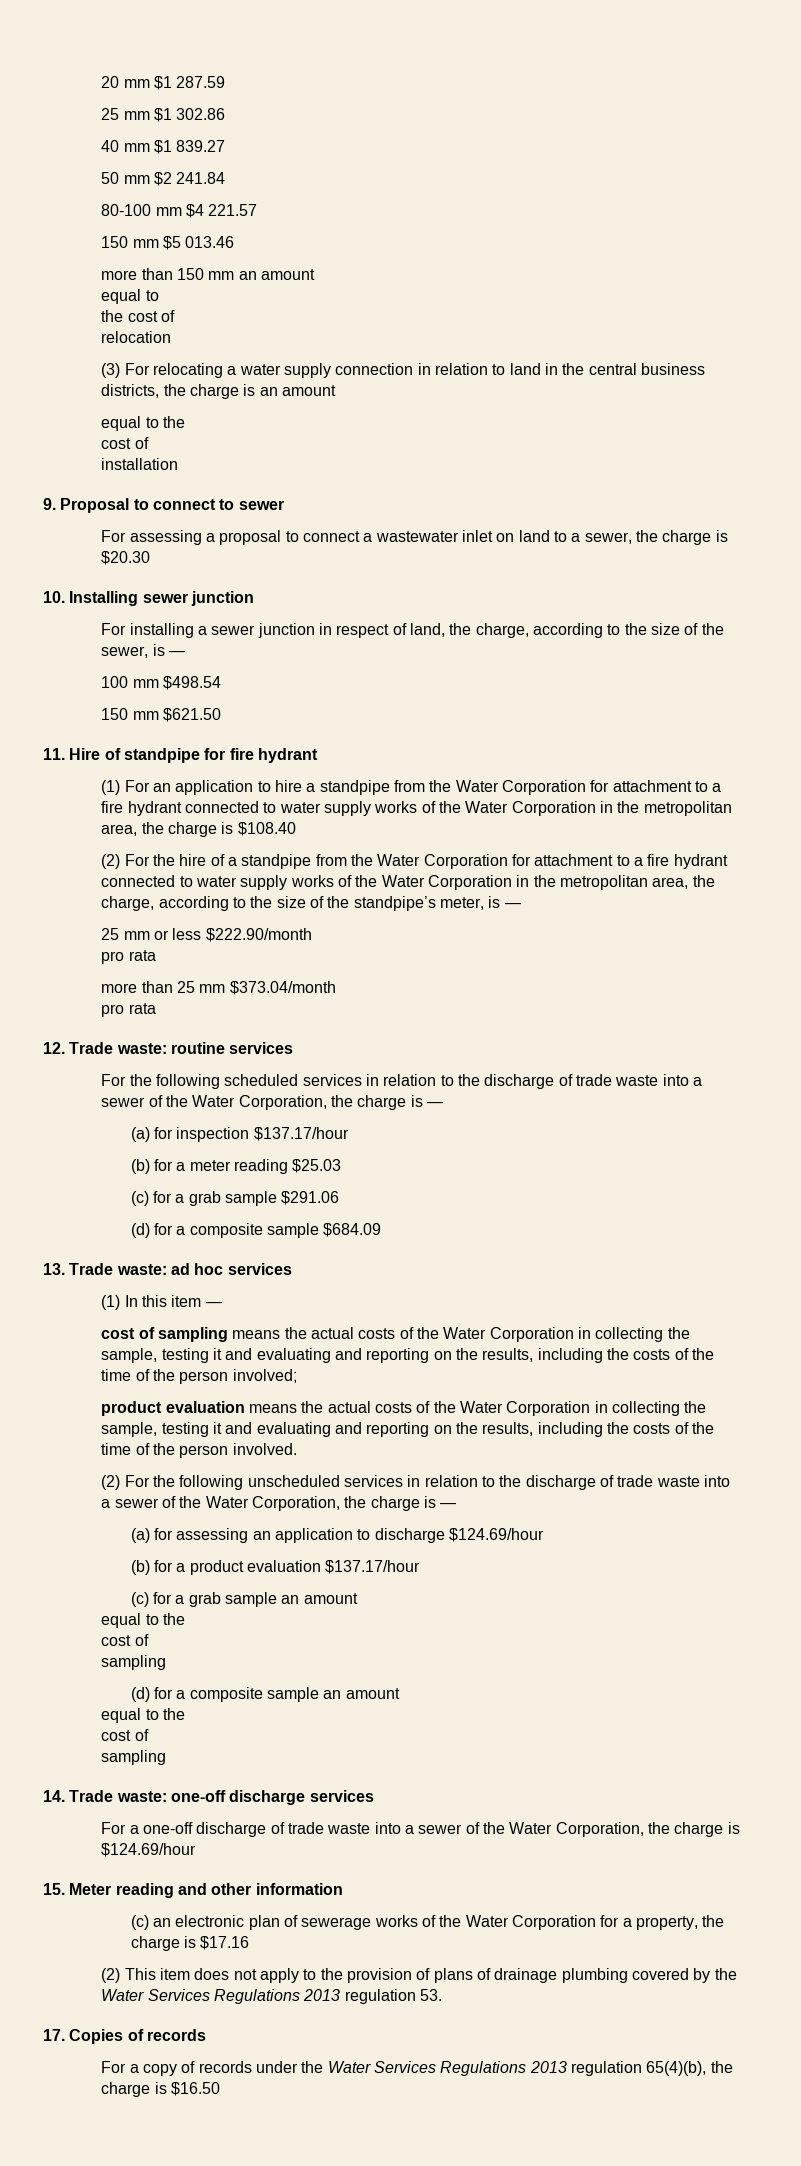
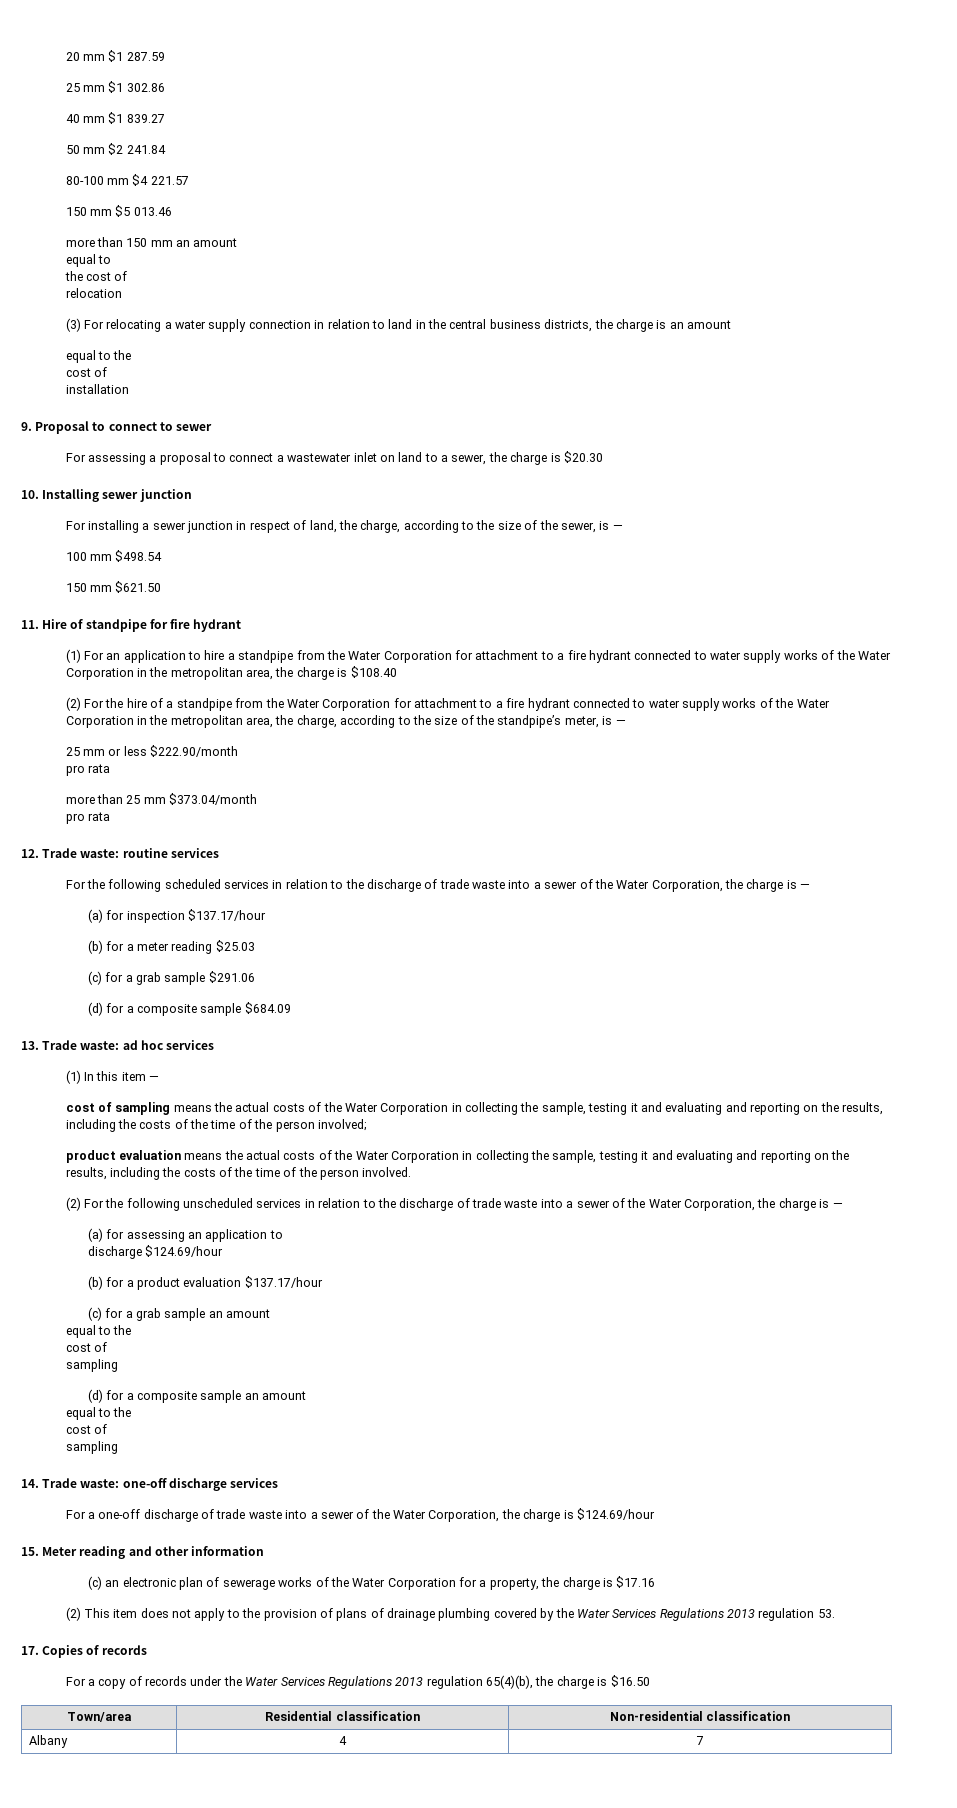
(371, 1534) none -> (283, 1234) //
(221, 2089) none -> [67,1712,132,1722] [265,1711,420,1721] [609,1711,791,1721] [28,1735,68,1748] [339,1736,347,1745] [695,1736,704,1745] // Town/area | Residential classification | Non-residential classification // Albany | 4 | 7

